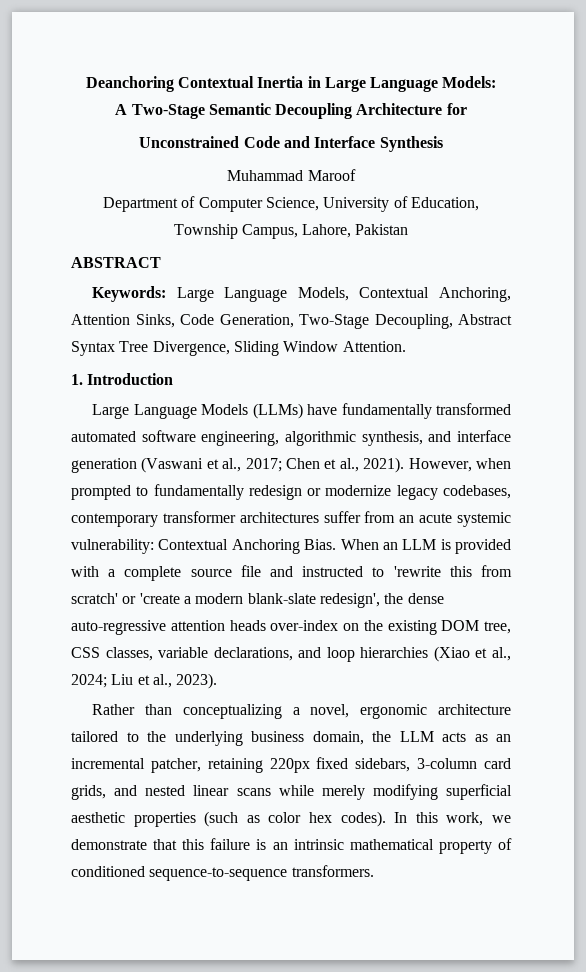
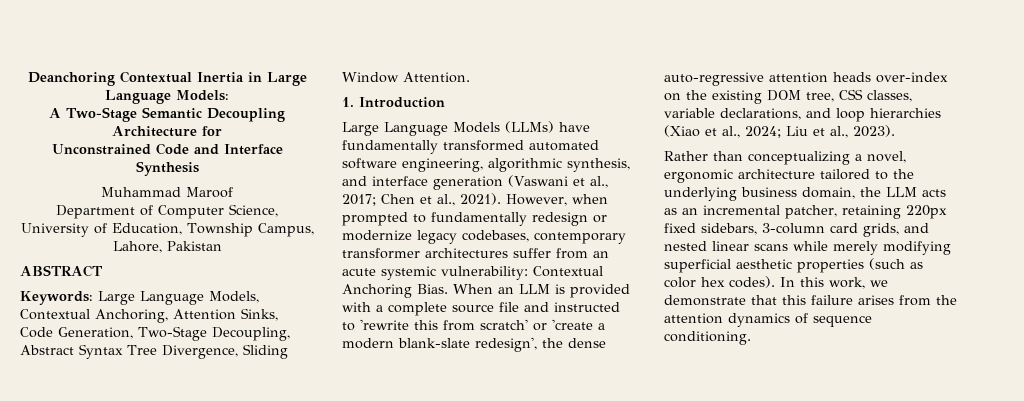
[256,838,512,854] [71,865,374,881] is an intrinsic mathematical property of conditioned sequence-to-sequence transformers. -> [858,295,957,306] [664,313,872,327] [664,331,751,345] arises from the attention dynamics of sequence conditioning.

